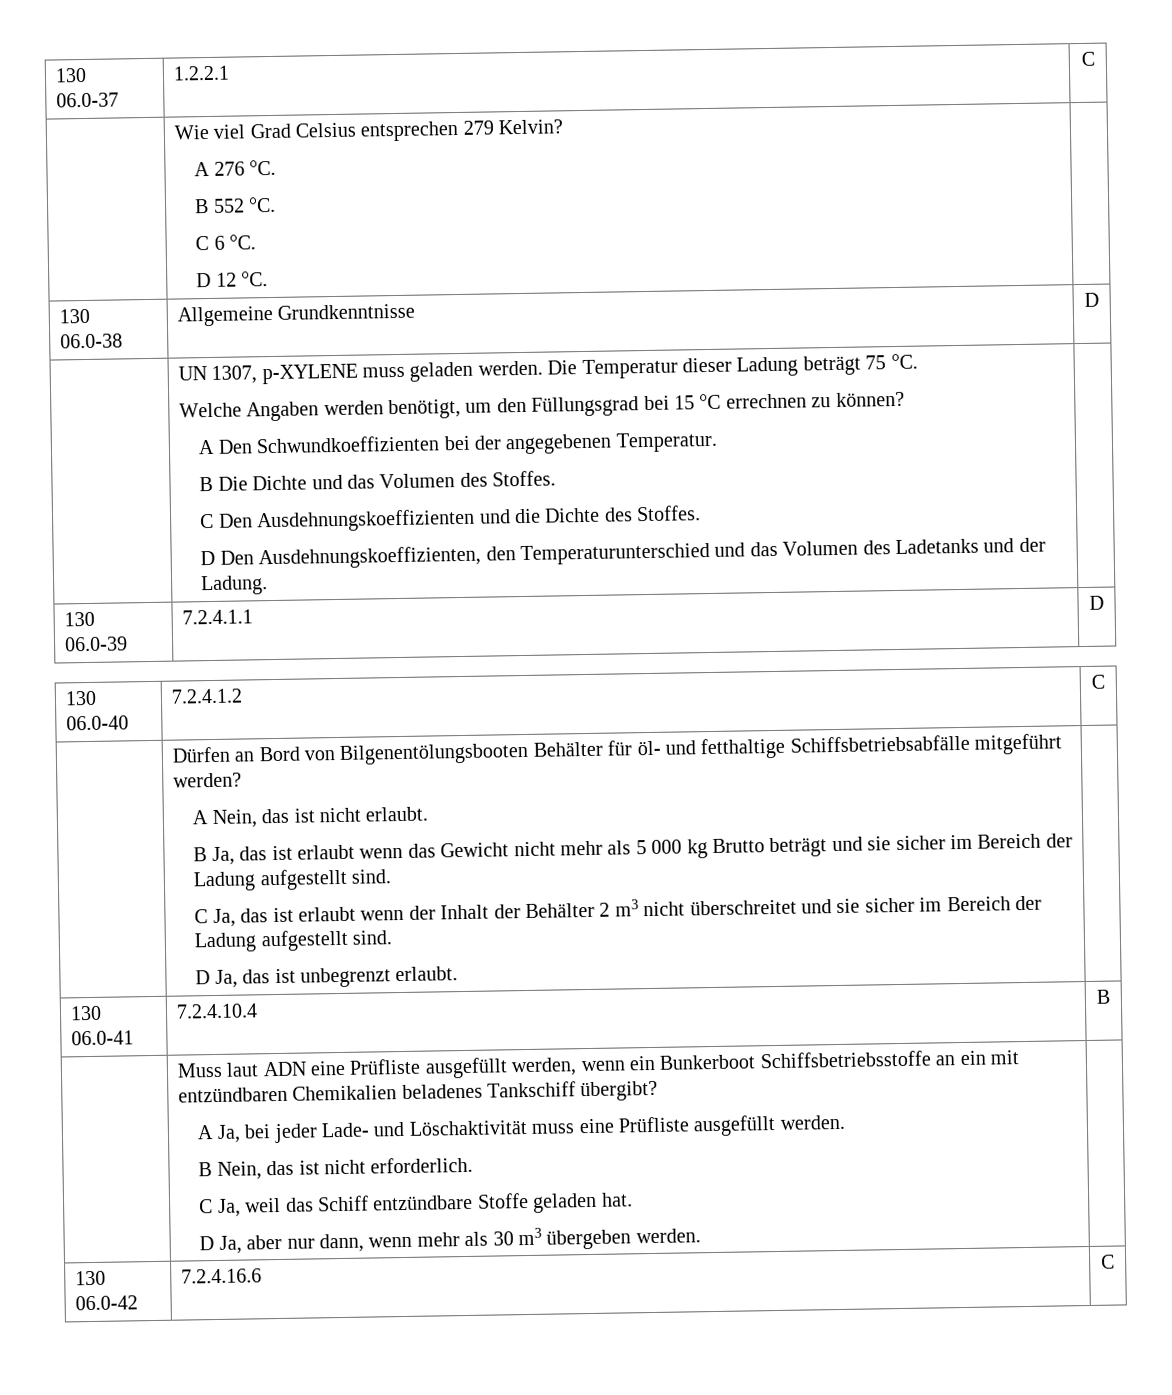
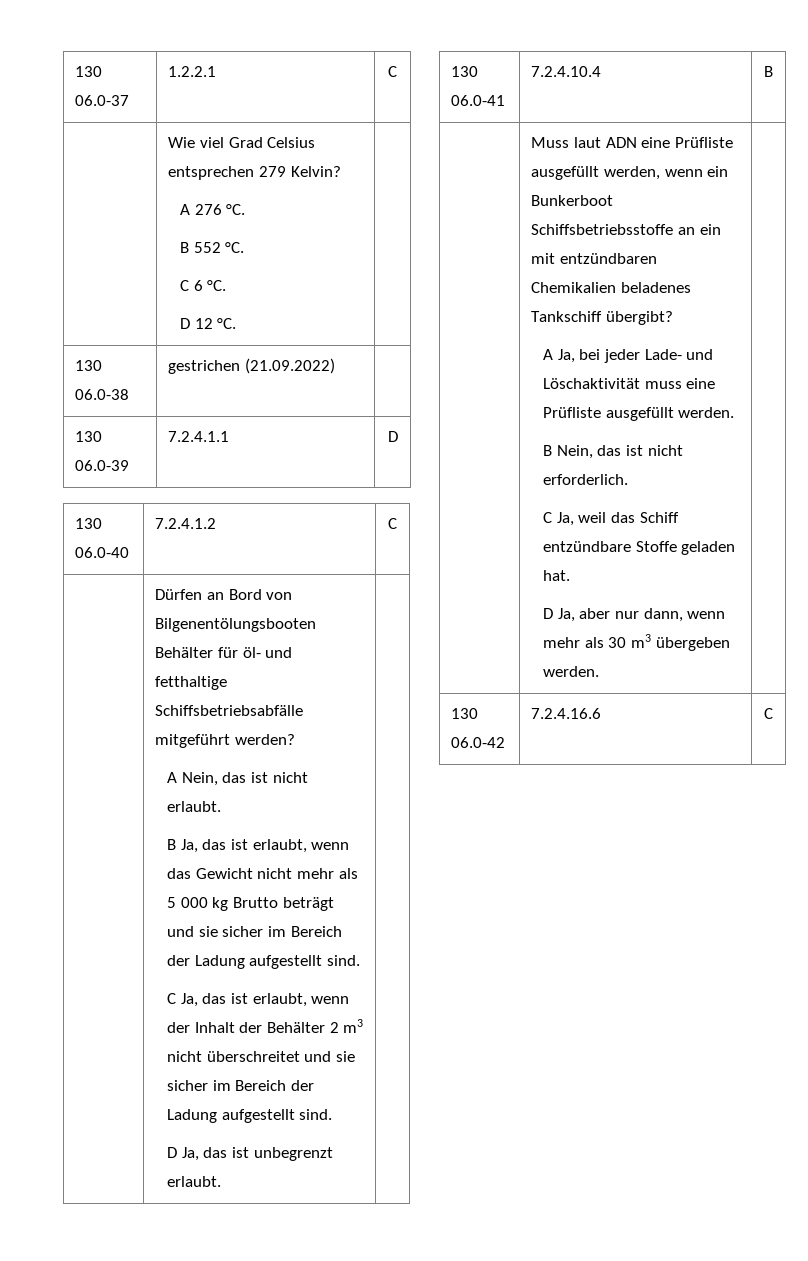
[176,303,416,327] [1084,292,1099,307] [177,353,918,385] [178,391,905,422] [198,431,718,455] [199,470,557,492] [200,505,702,533] [200,537,1046,570] [201,575,269,596] Allgemeine Grundkenntnisse | D // | UN 1307, p-XYLENE muss geladen werden. Die Temperatur dieser Ladung beträgt 75 °C. // Welche Angaben werden benötigt, um den Füllungsgrad bei 15 °C errechnen zu können? // A Den Schwundkoeffizienten bei der angegebenen Temperatur. // B Die Dichte und das Volumen des Stoffes. // C Den Ausdehnungskoeffizienten und die Dichte des Stoffes. // D Den Ausdehnungskoeffizienten, den Temperaturunterschied und das Volumen des Ladetanks und der Ladung. -> [168,358,335,374] gestrichen (21.09.2022)
[296,844,355,860] erlaubt -> [252,839,307,853] erlaubt,
[297,906,356,922] erlaubt -> [252,993,307,1007] erlaubt,

